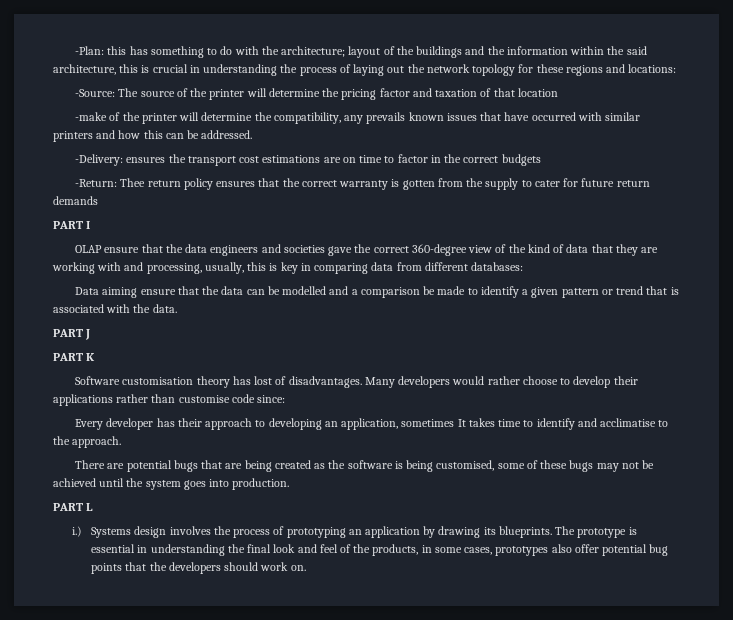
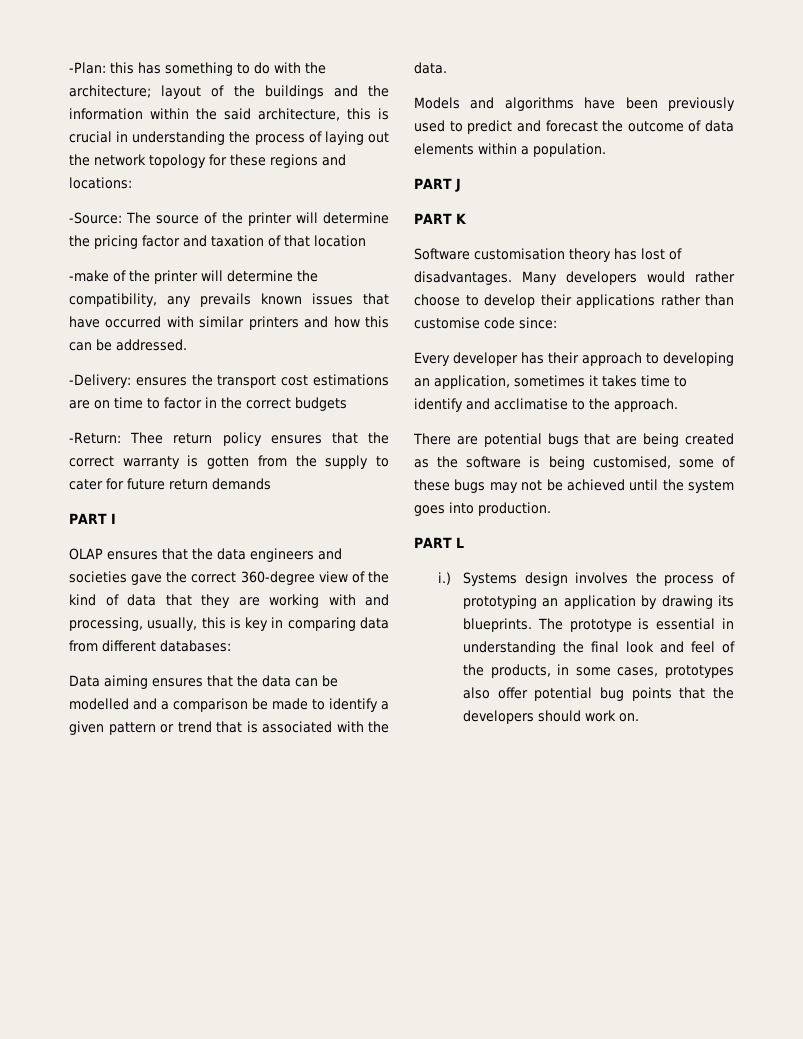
[104,247,140,253] ensure -> [107,551,158,560] ensures
[140,289,176,295] ensure -> [152,678,203,687] ensures
(177, 308) none -> [414,97,735,111] [414,120,734,134] [414,143,606,157] // Models and algorithms have been previously used to predict and forecast the outcome of data elements within a population.
[457,419,466,427] It -> [589,375,598,386] it

